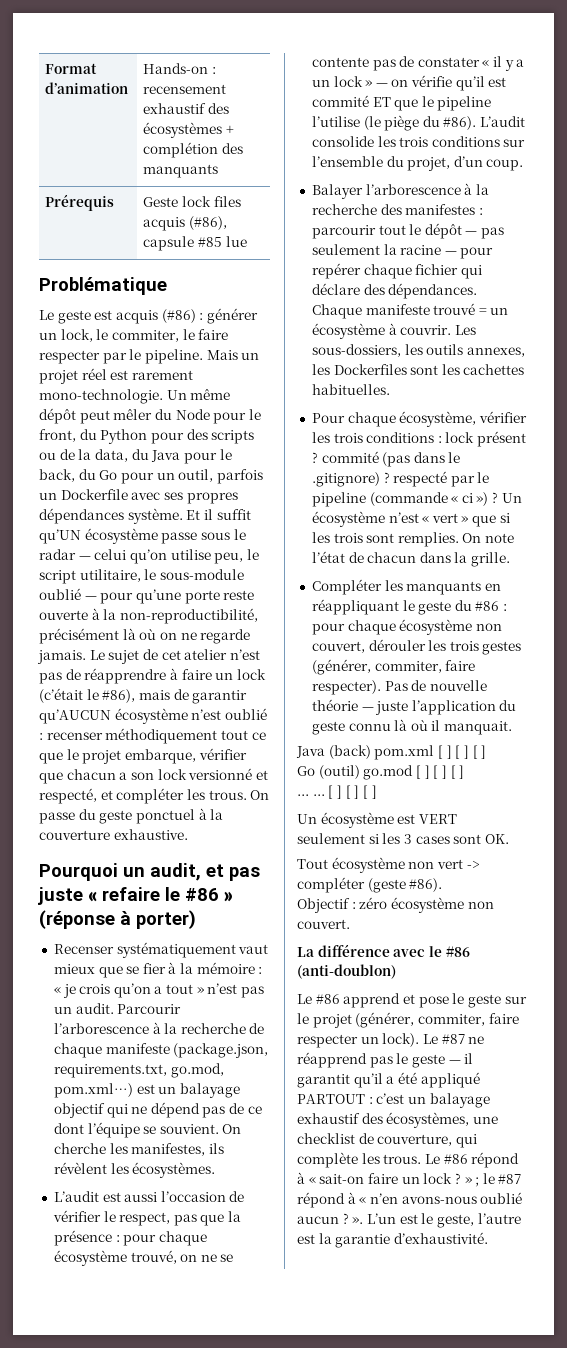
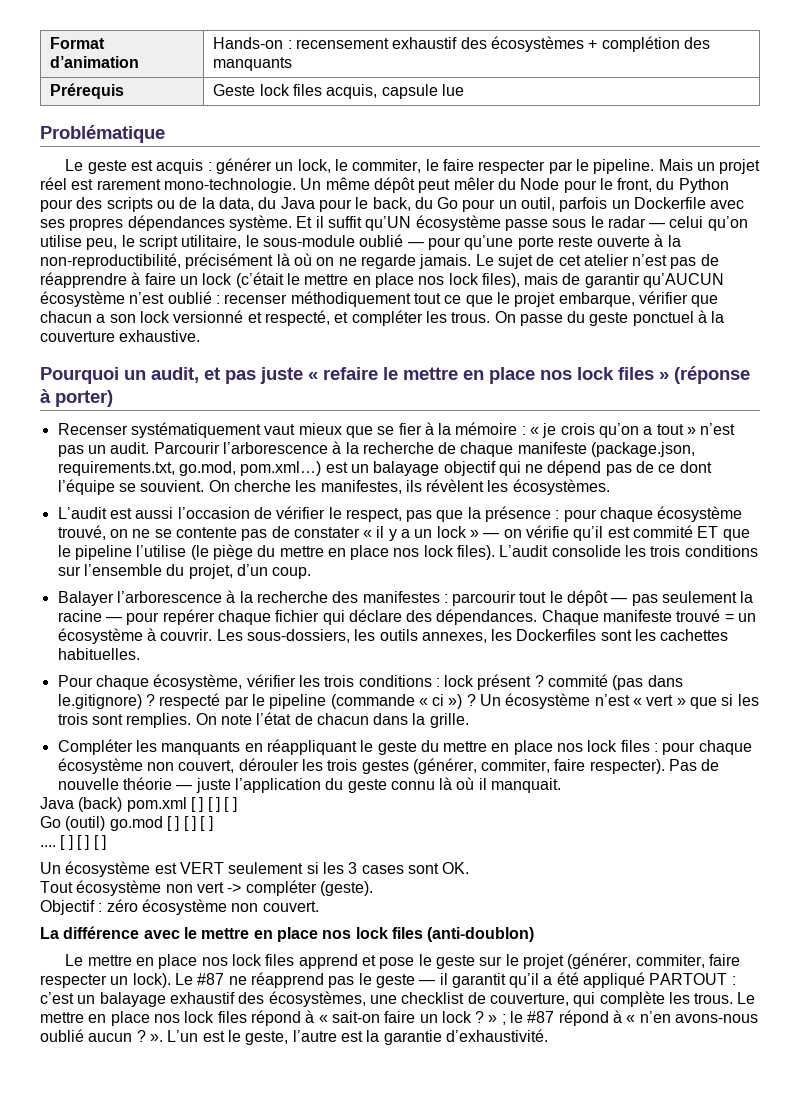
[143,216,227,231] [143,236,222,251] acquis (#86), capsule #85 -> [326,84,438,99] acquis, capsule
[161,309,196,323] (#86) -> (204, 166) none
[102,689,136,703] #86), -> [304,273,520,288] mettre en place nos lock files),
[185,888,219,901] #86 -> [403,367,654,384] mettre en place nos lock files
[443,116,477,130] #86). -> [279,545,496,560] mettre en place nos lock files).
[448,452,461,463] [311,472,380,487] le .gitignore) -> [57,694,142,709] le.gitignore)
[475,601,500,611] #86 -> [443,740,650,755] mettre en place nos lock files
[297,794,325,796] ... ... -> [40,845,56,847] ....
[367,878,443,893] (geste #86). -> [319,881,373,896] (geste).
[445,946,470,957] [297,964,396,979] [297,994,340,1004] #86 (anti-doublon) // Le #86 -> [201,927,535,942] [65,954,295,969] mettre en place nos lock files (anti-doublon) // Le mettre en place nos lock files
[443,1154,468,1164] #86 -> [40,1011,247,1026] mettre en place nos lock files

